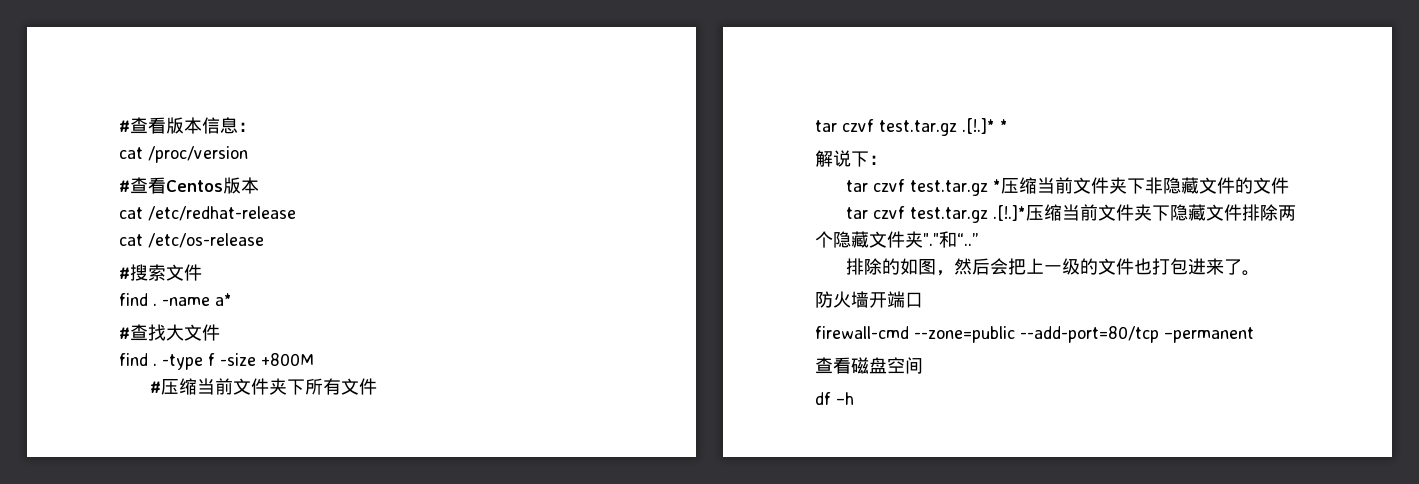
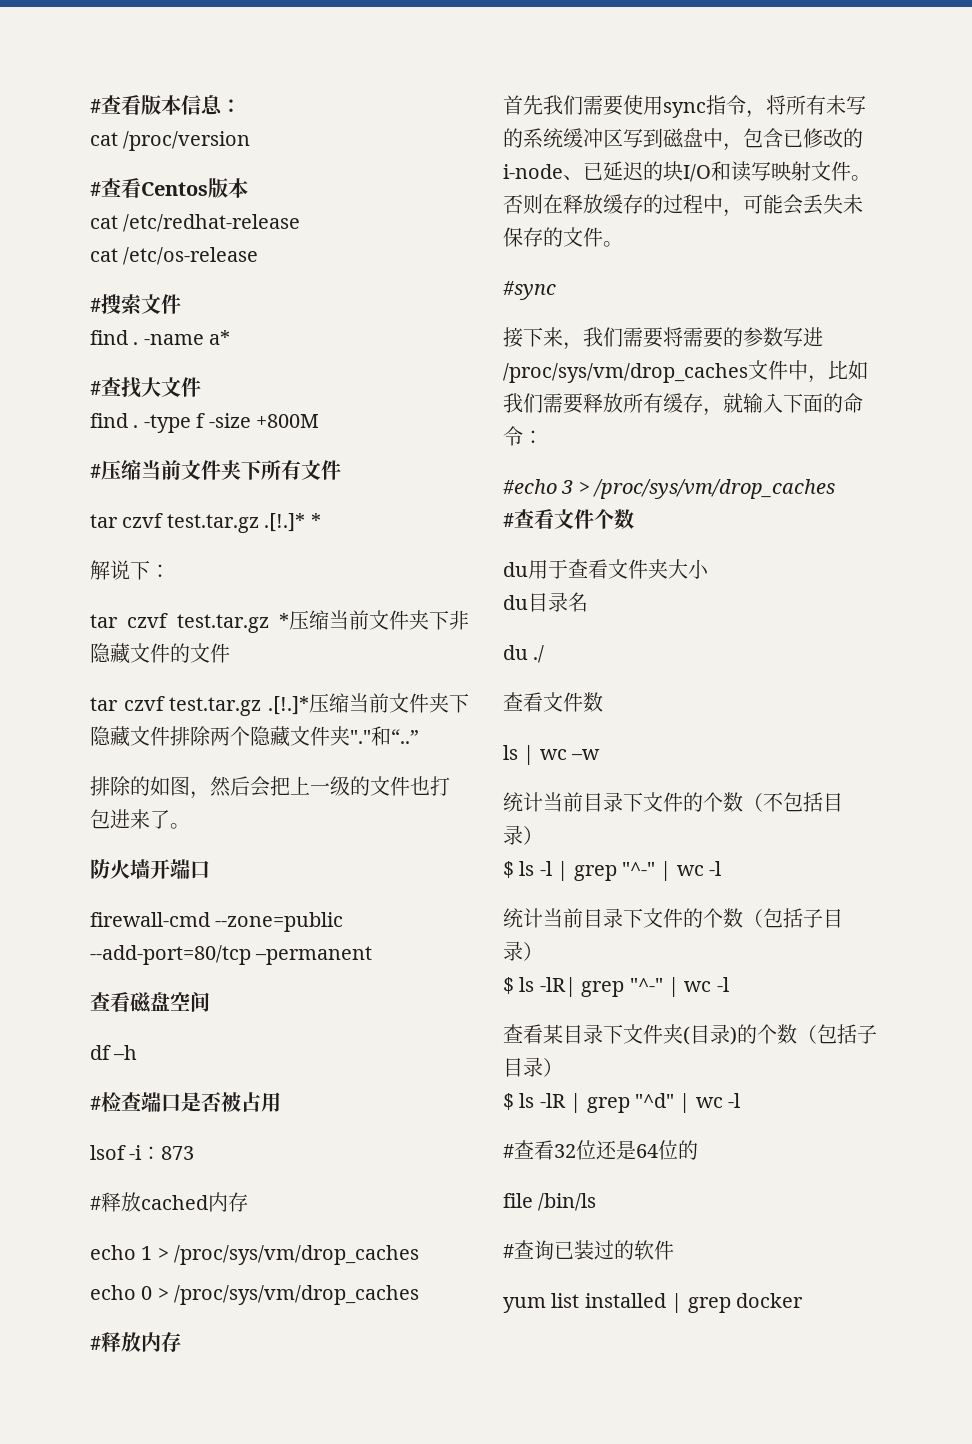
(854, 398) none -> [90,1092,281,1112] [90,1145,195,1160] [90,1192,248,1212] [90,1245,420,1265] [90,1285,420,1305] [90,1332,181,1352] [503,95,866,118] [503,128,863,151] [503,161,871,182] [503,194,863,217] [503,227,623,247] [503,281,556,300] [503,327,823,350] [503,360,868,383] [503,393,863,416] [503,426,543,446] [503,479,836,499] [503,509,634,529] [503,559,709,579] [503,592,588,612] [503,645,545,663] [503,692,603,712] [503,745,601,765] [503,792,843,812] [503,825,543,845] [503,861,722,881] [503,908,843,928] [503,941,543,961] [503,977,729,997] [503,1024,877,1045] [503,1057,563,1077] [503,1093,741,1113] [503,1140,698,1160] [503,1193,597,1211] [503,1240,674,1260] [503,1293,803,1313] // #检查端口是否被占用 // lsof -i：873 // #释放cached内存 // echo 1 > /proc/sys/vm/drop_caches // echo 0 > /proc/sys/vm/drop_caches // #释放内存 // 首先我们需要使用sync指令，将所有未写的系统缓冲区写到磁盘中，包含已修改的i-node、已延迟的块I/O和读写映射文件。否则在释放缓存的过程中，可能会丢失未保存的文件。 // #sync // 接下来，我们需要将需要的参数写进/proc/sys/vm/drop_caches文件中，比如我们需要释放所有缓存，就输入下面的命令： // #echo 3 > /proc/sys/vm/drop_caches // #查看文件个数 // du用于查看文件夹大小 // du目录名 // du ./ // 查看文件数 // ls | wc –w // 统计当前目录下文件的个数（不包括目录） // $ ls -l | grep "^-" | wc -l // 统计当前目录下文件的个数（包括子目录） // $ ls -lR| grep "^-" | wc -l // 查看某目录下文件夹(目录)的个数（包括子目录） // $ ls -lR | grep "^d" | wc -l // #查看32位还是64位的 // file /bin/ls // #查询已装过的软件 // yum list installed | grep docker

